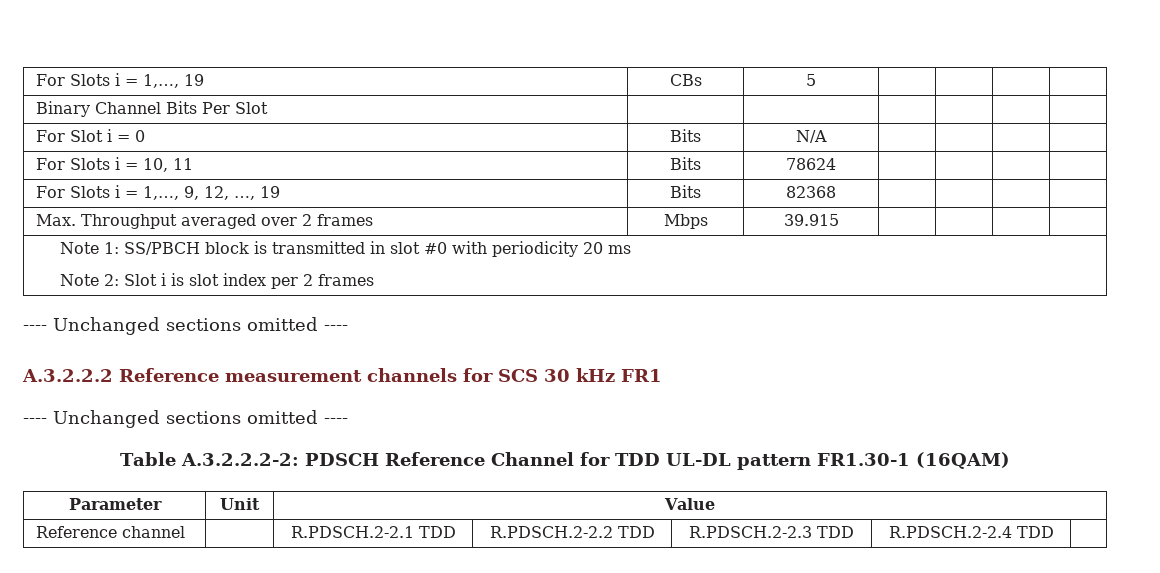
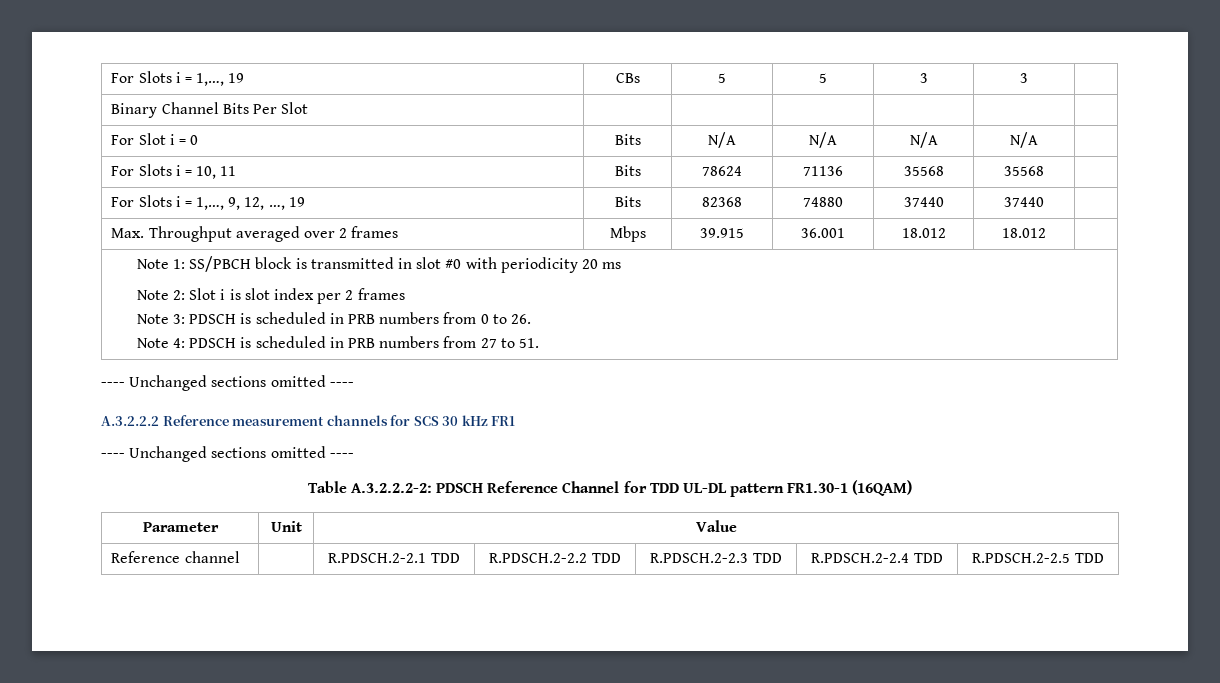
(816, 80) | | -> [819,73,827,83] [919,73,928,83] [1020,73,1028,83] 5 | 3 | 3
(827, 136) | | -> [809,132,837,148] [909,132,938,148] [1010,132,1038,148] N/A | N/A | N/A
(836, 164) | | -> [803,166,843,176] [903,166,944,176] [1004,166,1044,176] 71136 | 35568 | 35568
(836, 192) | | -> [803,197,843,207] [903,197,944,207] [1004,197,1044,207] 74880 | 37440 | 37440
(839, 220) | | -> [801,228,845,238] [901,228,946,238] [1002,228,1046,238] 36.001 | 18.012 | 18.012
(374, 280) none -> [136,312,531,324] [136,336,539,348] // Note 3: PDSCH is scheduled in PRB numbers from 0 to 26. // Note 4: PDSCH is scheduled in PRB numbers from 27 to 51.
(1054, 532) none -> [972,553,1104,563] R.PDSCH.2-2.5 TDD

